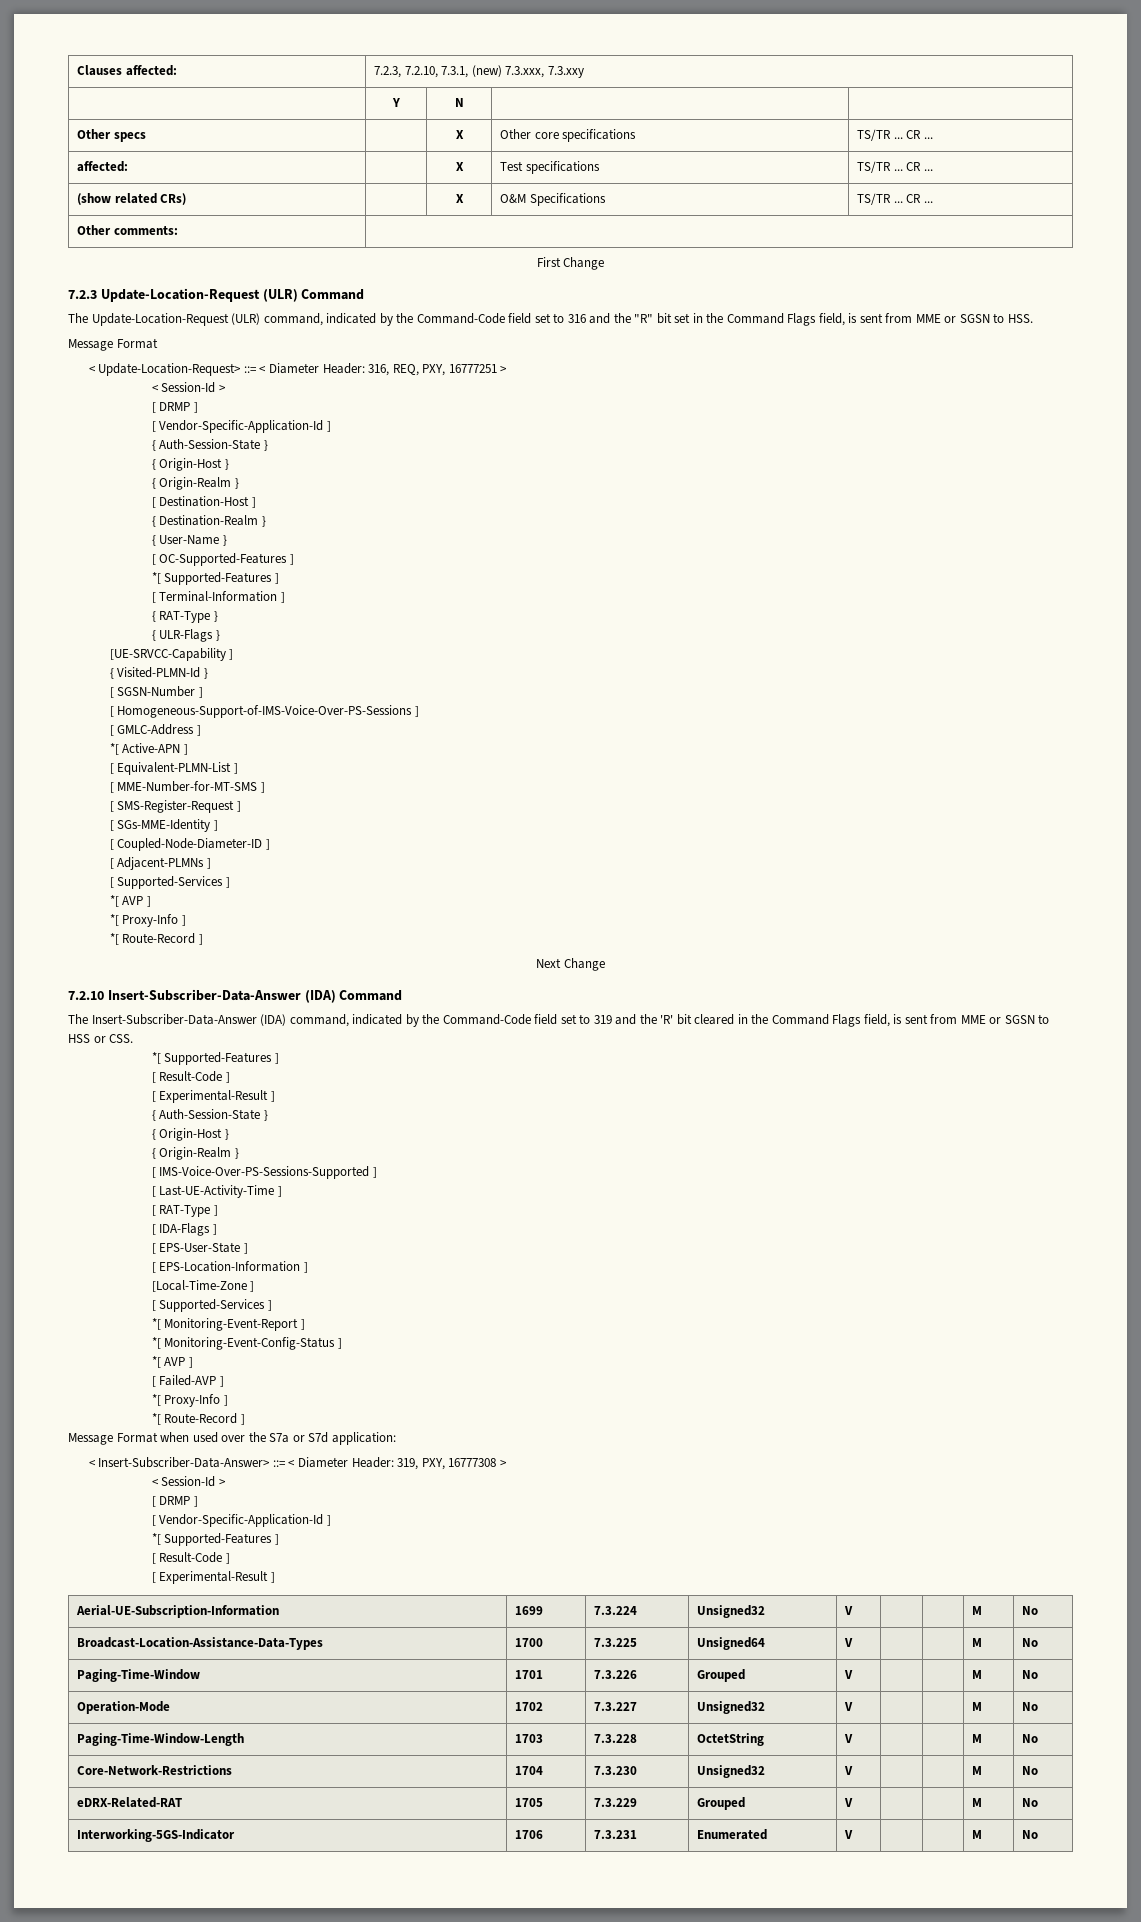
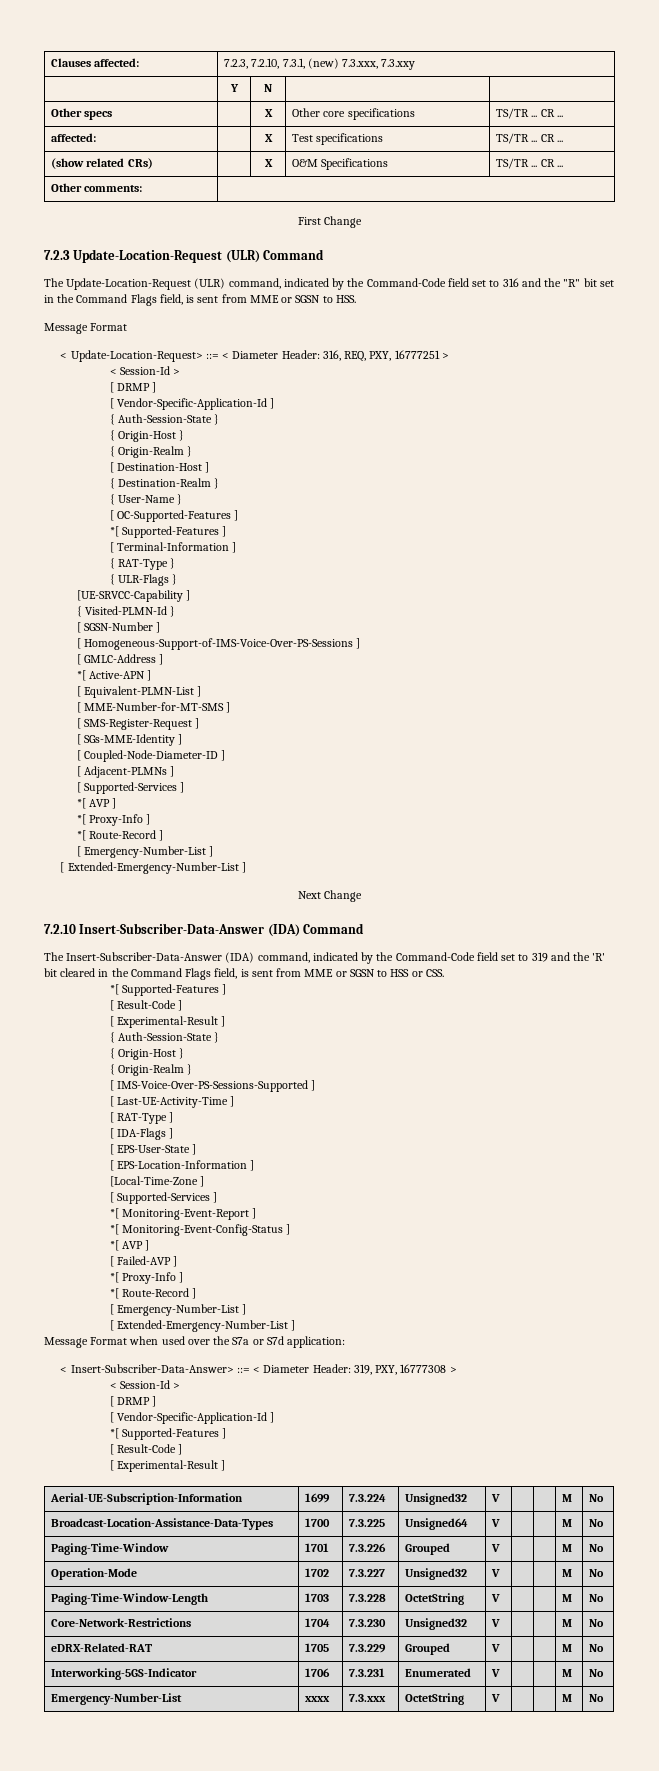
(203, 939) none -> [76,846,214,858] [60,862,246,874] // [ Emergency-Number-List ] // [ Extended-Emergency-Number-List ]
(245, 1419) none -> [109,1304,247,1316] [109,1320,296,1332] // [ Emergency-Number-List ] // [ Extended-Emergency-Number-List ]
(1039, 1834) none -> [51,1693,183,1705] [305,1696,331,1702] [349,1694,387,1702] [405,1693,465,1705] [491,1694,501,1702] [562,1694,573,1702] [589,1694,605,1702] // Emergency-Number-List | xxxx | 7.3.xxx | OctetString | V | | | M | No

